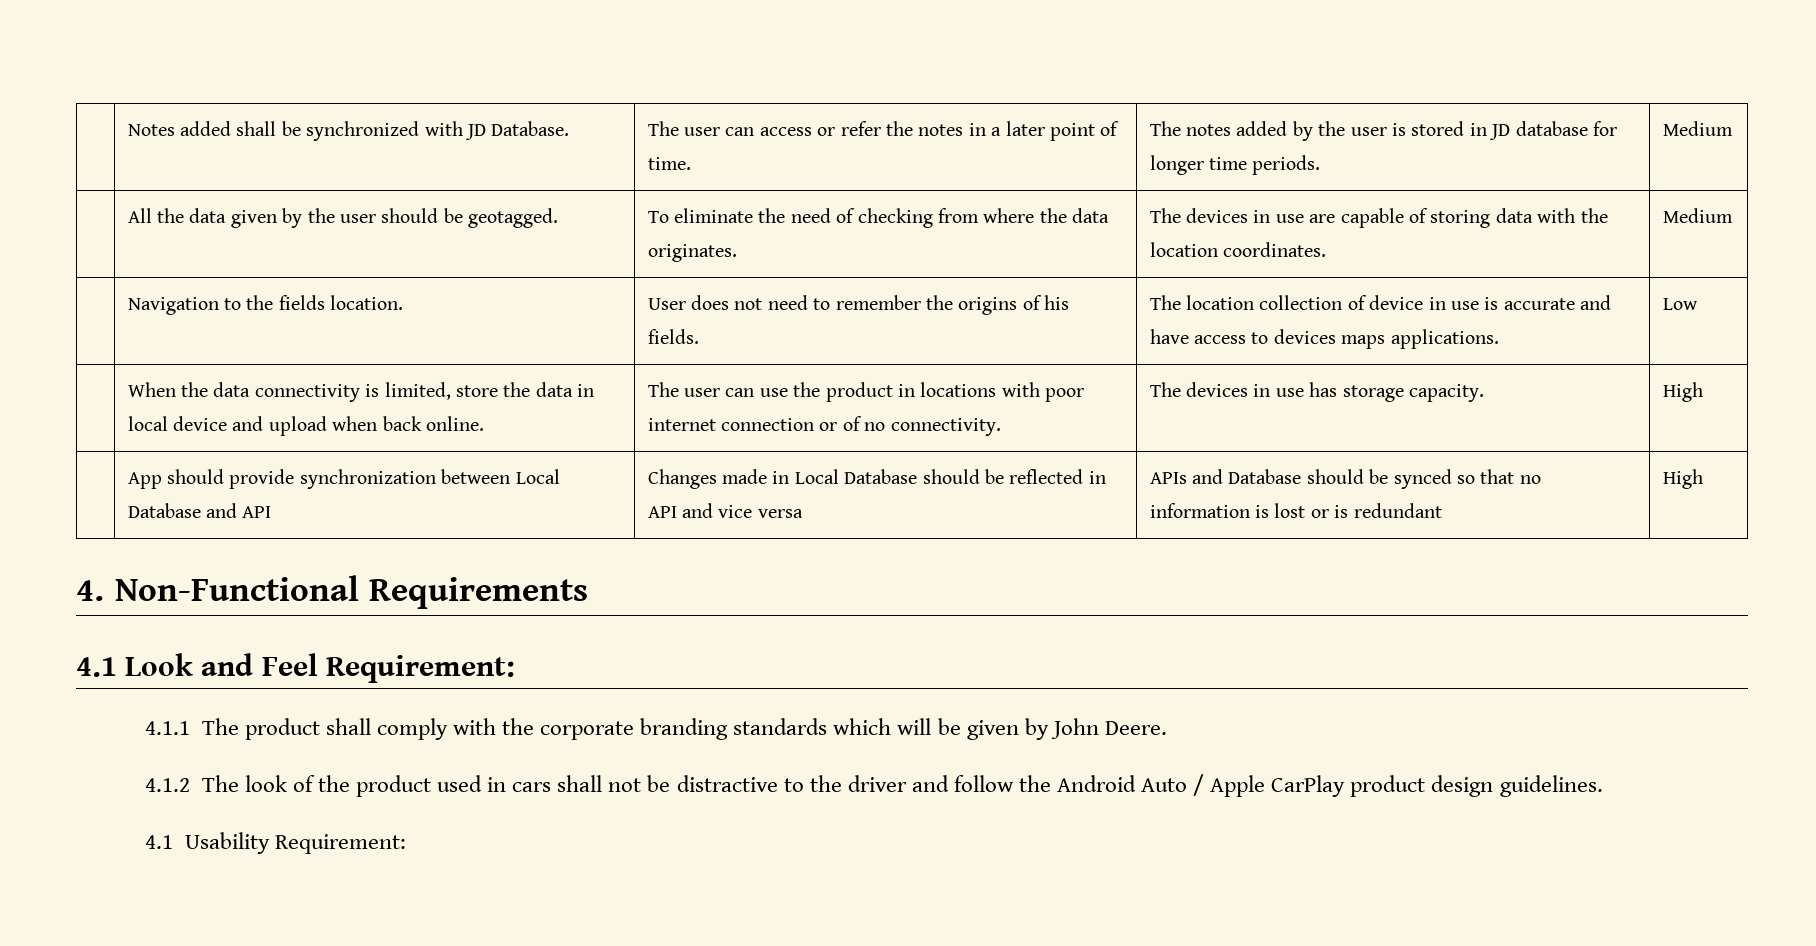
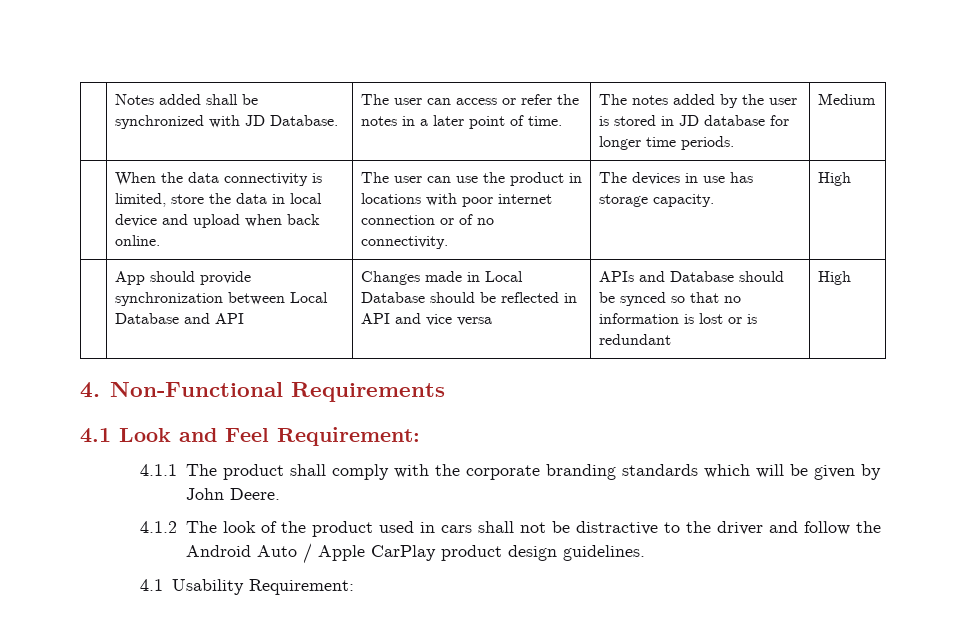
[127,208,559,228] [647,208,1110,228] [647,244,737,262] [1149,208,1608,228] [1149,242,1326,257] [1662,208,1733,223] [127,295,404,315] [647,295,1070,315] [647,329,699,344] [1149,295,1612,310] [1149,329,1499,349] [1662,298,1698,310] // | All the data given by the user should be geotagged. | To eliminate the need of checking from where the data originates. | The devices in use are capable of storing data with the location coordinates. | Medium // | Navigation to the fields location. | User does not need to remember the origins of his fields. | The location collection of device in use is accurate and have access to devices maps applications. | Low -> (876, 99) none

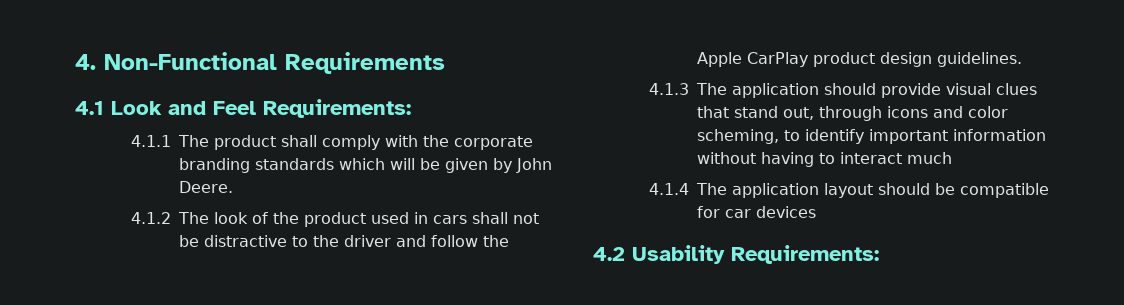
[114,94,258,105] [114,115,338,129] [360,94,579,105] [360,115,562,129] [598,94,797,108] [598,115,789,126] [598,136,734,150] [817,93,876,105] [114,172,322,186] [114,193,322,207] [114,214,320,228] [114,235,160,246] [360,172,582,186] [360,193,552,207] [360,214,494,225] [360,236,448,249] [598,172,753,185] [598,194,714,207] [817,172,851,186] [114,271,251,285] [114,292,328,306] [114,313,244,324] [360,271,523,285] [360,292,577,303] [360,313,492,326] [598,271,784,282] [598,292,741,306] [598,313,757,324] [598,334,671,345] [817,271,851,285] | Notes added shall be synchronized with JD Database. | The user can access or refer the notes in a later point of time. | The notes added by the user is stored in JD database for longer time periods. | Medium // | When the data connectivity is limited, store the data in local device and upload when back online. | The user can use the product in locations with poor internet connection or of no connectivity. | The devices in use has storage capacity. | High // | App should provide synchronization between Local Database and API | Changes made in Local Database should be reflected in API and vice versa | APIs and Database should be synced so that no information is lost or is redundant | High // -> (75, 62) none
[277,427,420,446] Requirement: -> [263,99,411,118] Requirements:
[185,543,312,564] Android Auto / -> (509, 241) none
[139,579,354,595] 4.1 Usability Requirement: -> [648,83,1037,98] [696,106,1008,121] [696,129,1046,144] [696,152,952,167] [648,183,1049,198] [696,206,816,218] [593,245,879,264] 4.1.3 The application should provide visual clues that stand out, through icons and color scheming, to identify important information without having to interact much // 4.1.4 The application layout should be compatible for car devices // 4.2 Usability Requirements:

